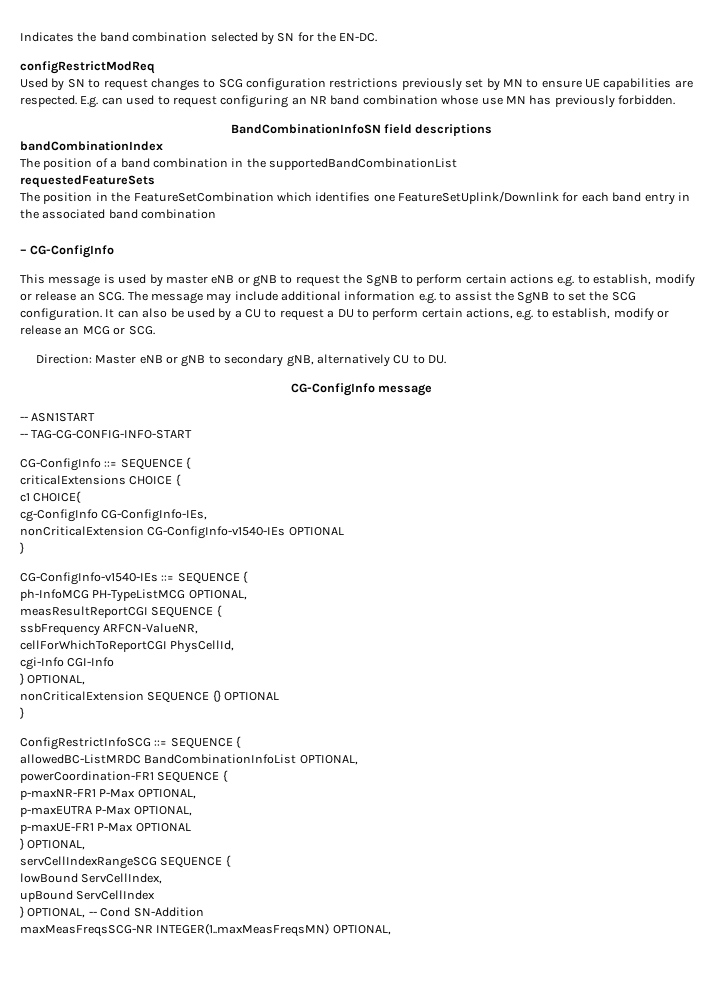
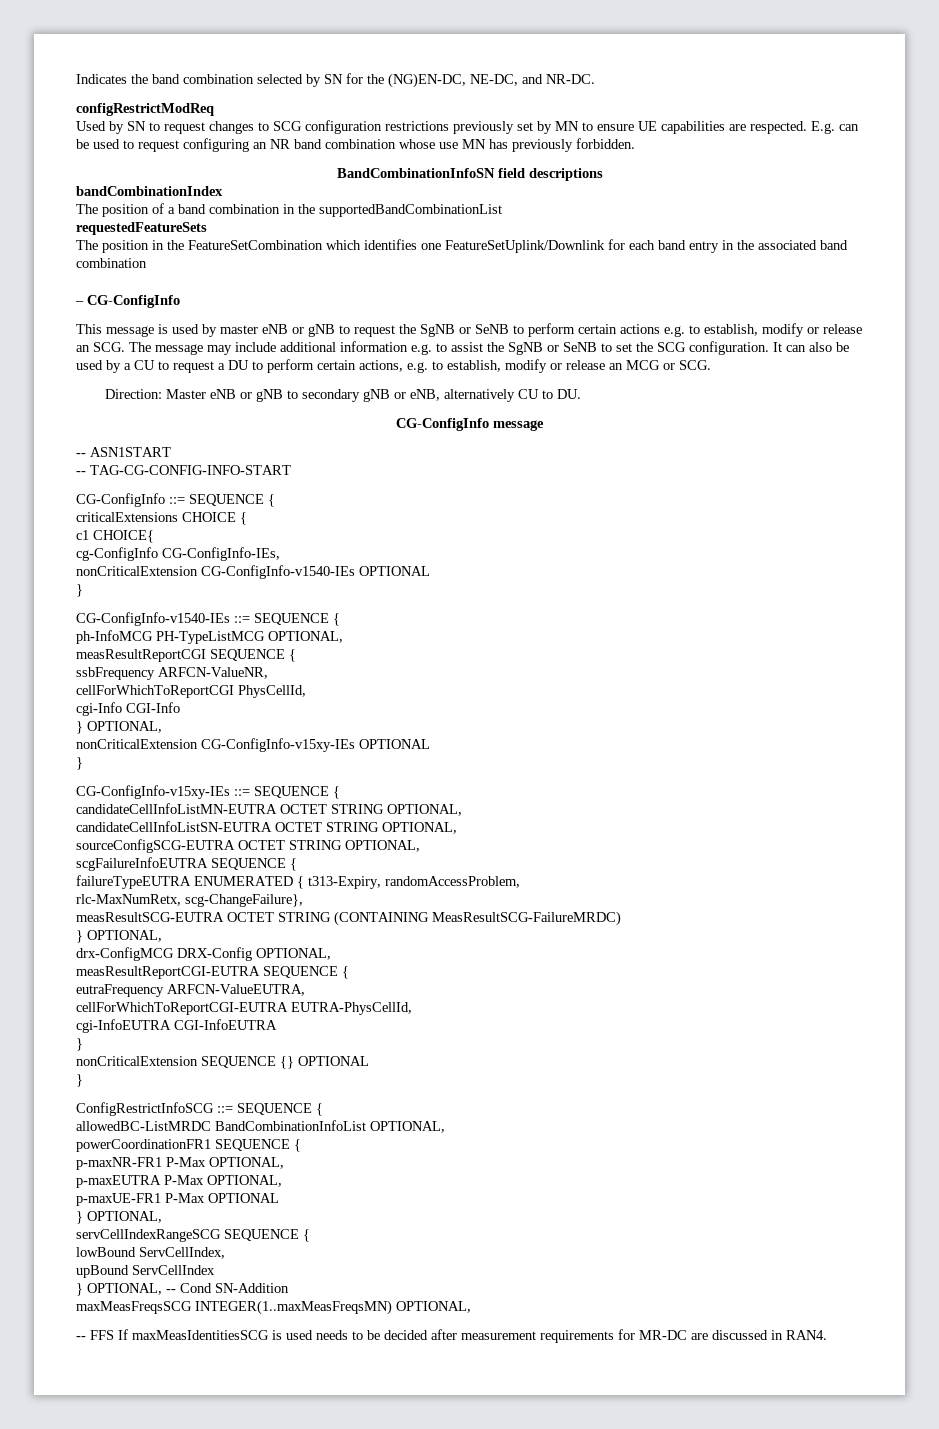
[339,33,378,42] EN-DC. -> [388,73,595,88] (NG)EN-DC, NE-DC, and NR-DC.
(123, 101) none -> [76,139,89,149] be
(398, 281) none -> [459,324,509,334] or SeNB
(550, 298) none -> [547,342,597,352] or SeNB
[286,355,314,367] gNB, -> [362,389,440,402] gNB or eNB,
(86, 680) none -> [76,738,430,752] [76,757,83,770] [76,785,340,799] [76,803,462,816] [76,821,457,834] [76,839,420,853] [76,857,297,871] [76,875,520,889] [76,894,303,907] [76,911,621,926] [76,930,162,943] [76,947,331,961] [76,966,349,979] [76,984,305,997] [76,1002,412,1015] [76,1019,277,1033] [76,1038,83,1051] // nonCriticalExtension CG-ConfigInfo-v15xy-IEs OPTIONAL // } // CG-ConfigInfo-v15xy-IEs ::= SEQUENCE { // candidateCellInfoListMN-EUTRA OCTET STRING OPTIONAL, // candidateCellInfoListSN-EUTRA OCTET STRING OPTIONAL, // sourceConfigSCG-EUTRA OCTET STRING OPTIONAL, // scgFailureInfoEUTRA SEQUENCE { // failureTypeEUTRA ENUMERATED { t313-Expiry, randomAccessProblem, // rlc-MaxNumRetx, scg-ChangeFailure}, // measResultSCG-EUTRA OCTET STRING (CONTAINING MeasResultSCG-FailureMRDC) // } OPTIONAL, // drx-ConfigMCG DRX-Config OPTIONAL, // measResultReportCGI-EUTRA SEQUENCE { // eutraFrequency ARFCN-ValueEUTRA, // cellForWhichToReportCGI-EUTRA EUTRA-PhysCellId, // cgi-InfoEUTRA CGI-InfoEUTRA // }
[20,771,154,783] powerCoordination-FR1 -> [76,1139,211,1152] powerCoordinationFR1
[20,925,153,937] maxMeasFreqsSCG-NR -> [76,1301,192,1314] maxMeasFreqsSCG
(391, 930) none -> [76,1329,827,1343] // -- FFS If maxMeasIdentitiesSCG is used needs to be decided after measurement requirements for MR-DC are discussed in RAN4.

